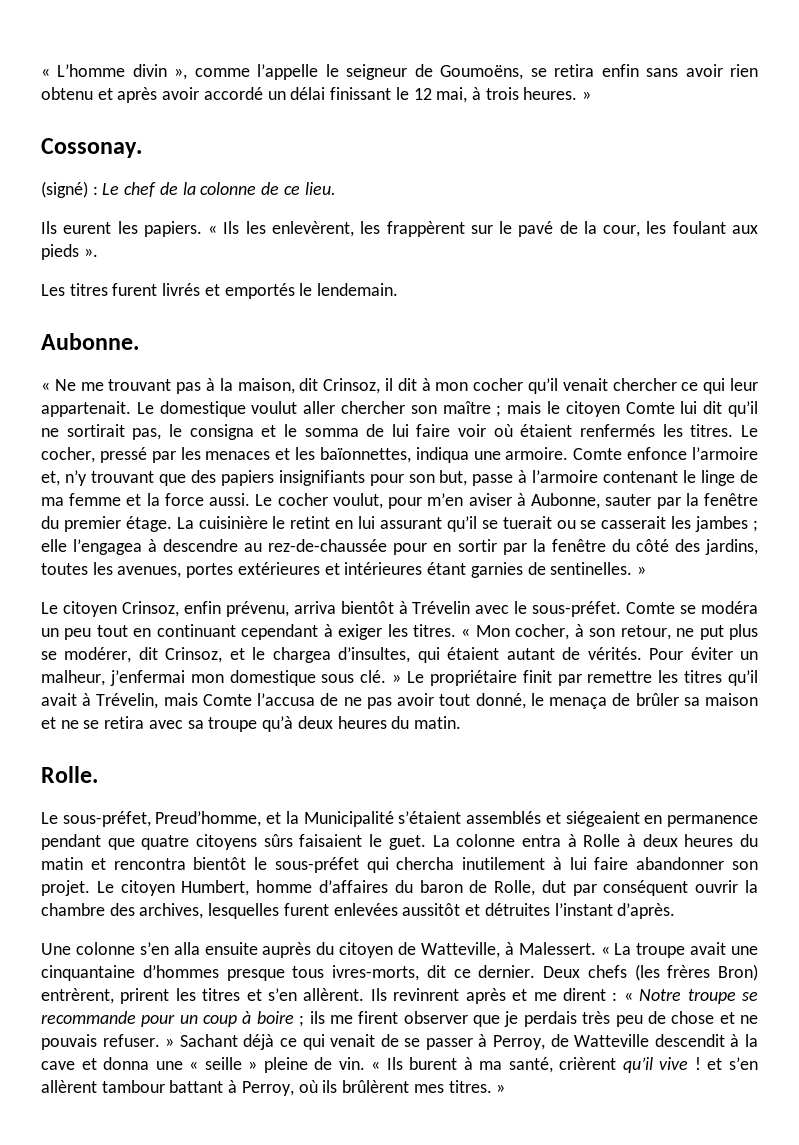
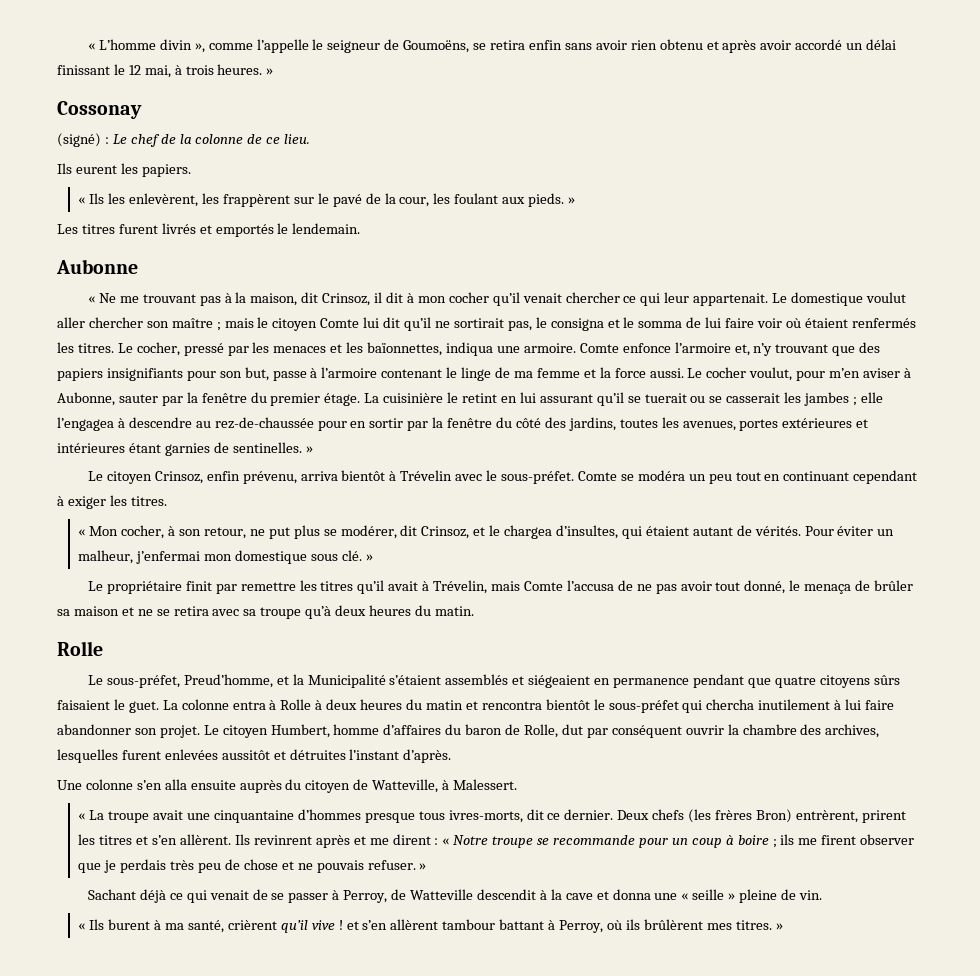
[41,138,142,158] Cossonay. -> [57,101,142,119] Cossonay
(202, 229) none -> (191, 170) //
[41,244,98,260] pieds ». -> [528,193,576,207] pieds. »
[41,333,139,350] Aubonne. -> [56,259,138,274] Aubonne
(457, 630) none -> (167, 501) //
(402, 678) none -> (373, 557) //
[41,766,98,783] Rolle. -> [57,641,103,656] Rolle
(596, 948) none -> (518, 784) //
(175, 1042) none -> (427, 866) //
(365, 1063) none -> (822, 895) //

